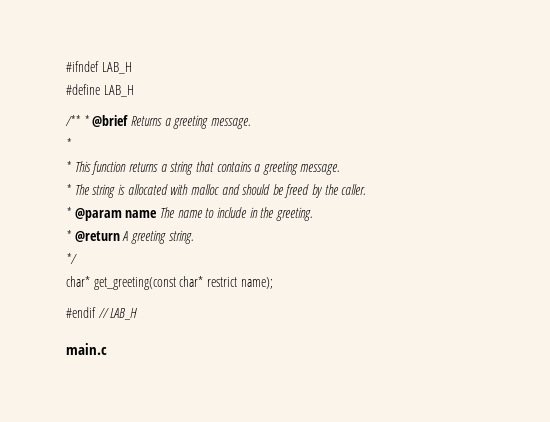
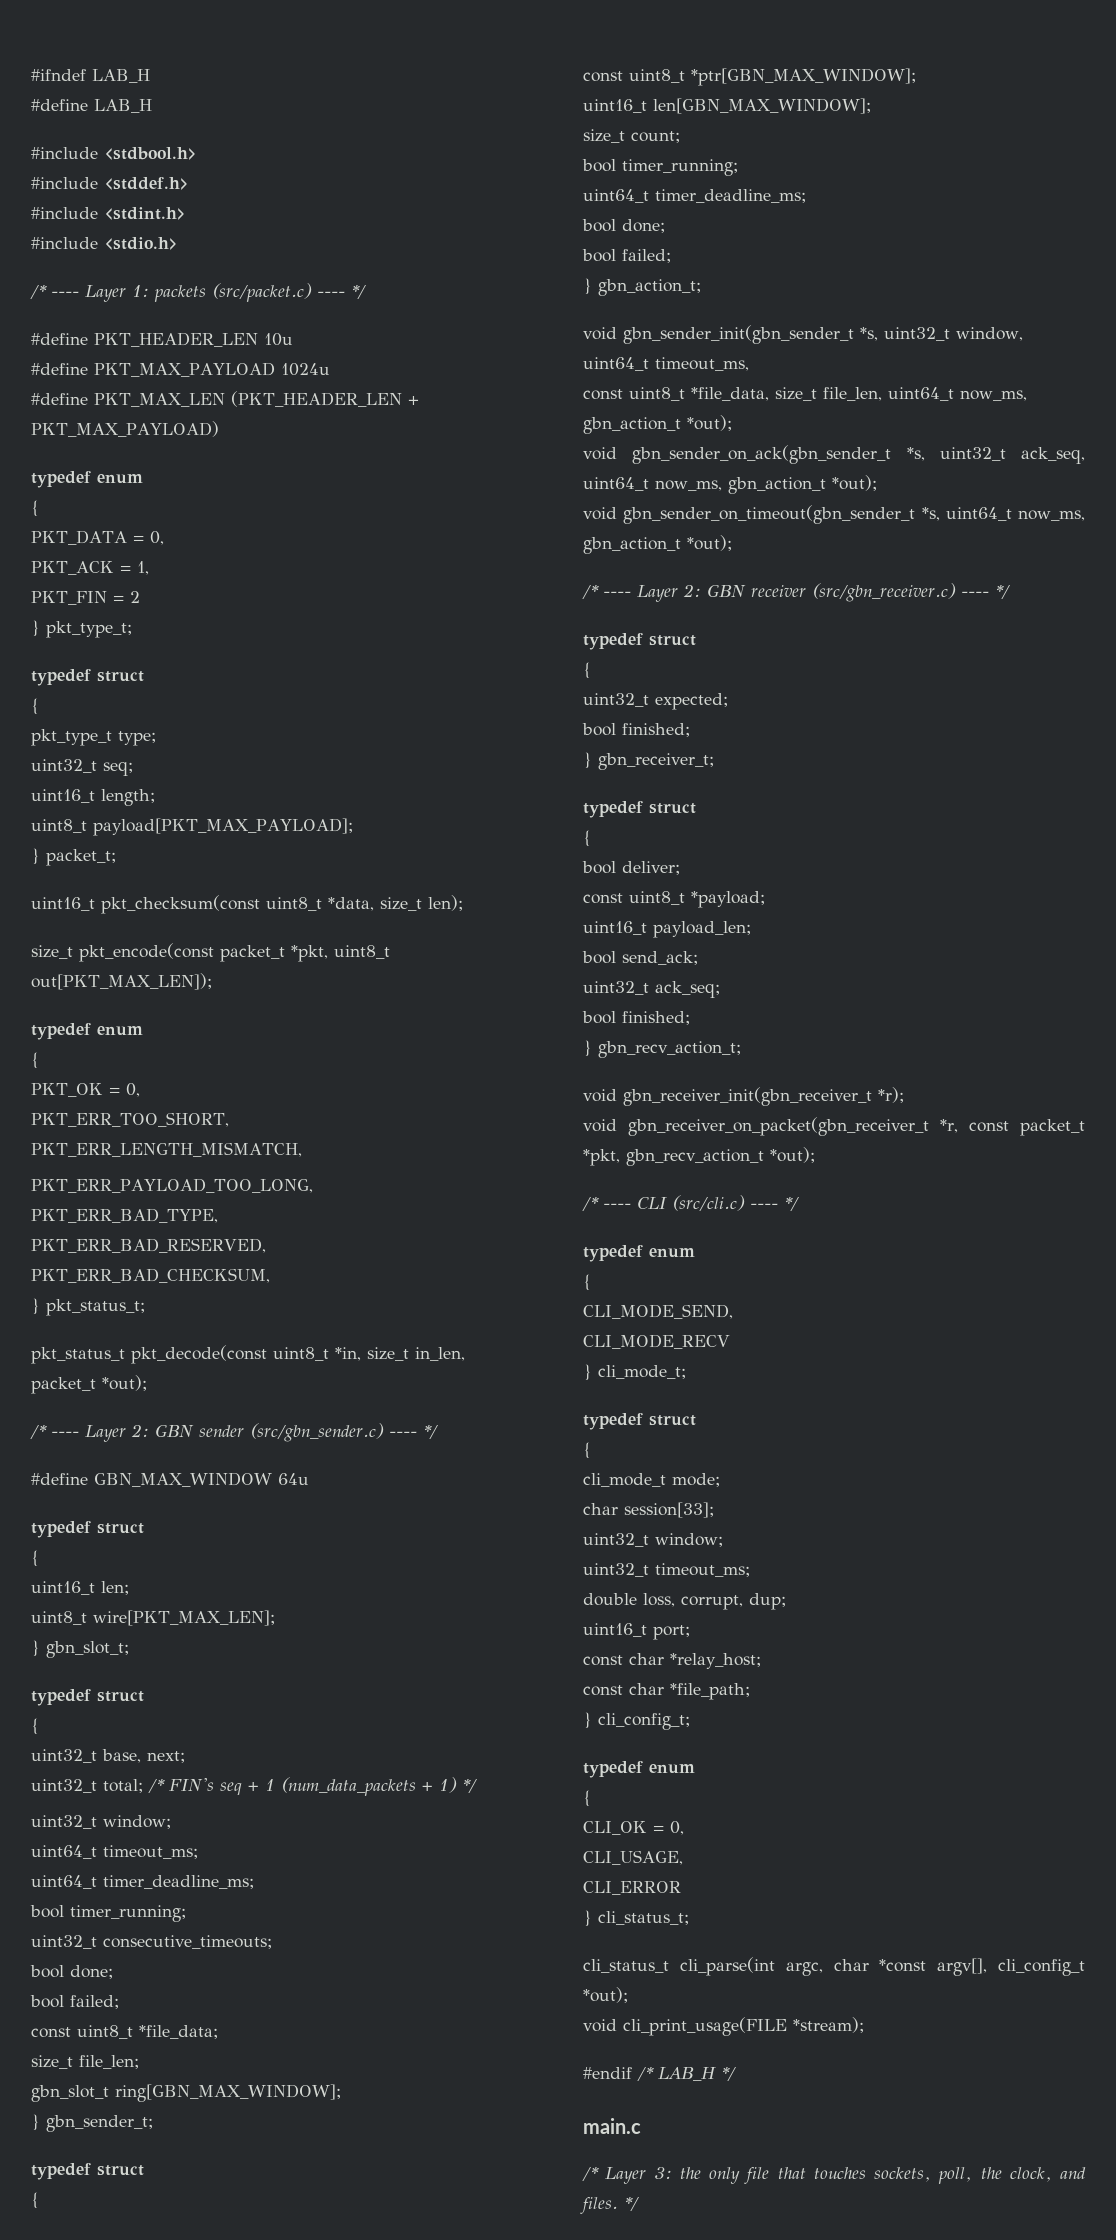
[65,115,251,129] [66,138,72,149] [66,161,341,175] [66,184,367,198] [66,207,313,221] [66,230,194,244] [66,253,77,264] [66,276,273,290] /** * @brief Returns a greeting message. // * // * This function returns a string that contains a greeting message. // * The string is allocated with malloc and should be freed by the caller. // * @param name The name to include in the greeting. // * @return A greeting string. // */ // char* get_greeting(const char* restrict name); -> [31,147,197,160] [31,177,189,190] [31,207,186,220] [31,237,178,250] [30,283,366,302] [31,332,293,347] [31,362,330,377] [31,391,419,407] [31,421,219,437] [31,471,143,488] [31,500,40,517] [31,530,164,545] [31,561,149,575] [31,591,140,605] [31,620,132,638] [31,669,144,686] [31,698,40,715] [31,729,156,746] [31,759,133,776] [31,789,155,806] [31,818,353,836] [31,848,116,866] [31,895,463,914] [31,943,390,962] [31,973,212,990] [31,1023,143,1040] [31,1052,40,1069] [31,1083,140,1097] [31,1112,229,1127] [31,1142,302,1157] [31,1178,313,1193] [31,1208,218,1223] [31,1238,266,1253] [31,1268,270,1283] [31,1298,145,1316] [31,1345,465,1364] [31,1375,147,1394] [30,1423,438,1442] [31,1472,309,1487] [31,1521,144,1538] [31,1550,40,1567] [31,1581,129,1595] [31,1610,275,1626] [31,1640,129,1658] [31,1689,144,1706] [31,1718,40,1735] [31,1749,185,1763] [31,1777,477,1796] [31,1815,171,1829] [31,1845,198,1859] [31,1875,254,1889] [30,1905,186,1922] [31,1935,272,1949] [30,1965,113,1979] [30,1995,119,2009] [31,2025,218,2039] [31,2055,139,2069] [31,2084,341,2102] [31,2114,153,2132] [31,2163,144,2180] [31,2192,40,2209] [583,68,916,86] [583,98,871,114] [583,129,680,143] [582,159,738,176] [583,189,806,203] [582,219,665,233] [582,249,671,263] [583,278,701,296] [583,325,1023,344] [583,357,749,371] [583,387,1027,401] [583,415,732,434] [583,445,1085,464] [583,475,877,494] [583,505,1085,524] [583,535,732,554] [582,583,1010,602] [583,633,696,650] [583,662,592,679] [583,693,728,710] [582,723,690,737] [583,752,714,770] [583,801,696,818] [583,830,592,847] [582,861,680,875] [583,891,765,908] [583,921,751,938] [582,951,698,965] [583,981,720,998] [582,1011,690,1025] [583,1040,741,1058] [583,1087,904,1106] [583,1117,1085,1136] [583,1147,815,1166] [582,1195,799,1211] [583,1245,695,1262] [583,1274,592,1291] [583,1304,733,1319] [583,1334,730,1349] [583,1364,686,1381] [583,1413,696,1430] [583,1442,592,1459] [583,1473,720,1487] [583,1502,714,1518] [583,1533,723,1547] [583,1563,750,1577] [583,1593,786,1610] [583,1623,690,1640] [583,1653,761,1669] [583,1683,750,1700] [583,1712,690,1730] [583,1761,695,1778] [583,1790,592,1807] [583,1821,684,1835] [583,1850,683,1865] [583,1881,681,1895] [583,1910,689,1927] [583,1957,1085,1976] [583,1987,628,2003] [583,2017,864,2036] #include <stdbool.h> // #include <stddef.h> // #include <stdint.h> // #include <stdio.h> // /* ---- Layer 1: packets (src/packet.c) ---- */ // #define PKT_HEADER_LEN 10u // #define PKT_MAX_PAYLOAD 1024u // #define PKT_MAX_LEN (PKT_HEADER_LEN + PKT_MAX_PAYLOAD) // typedef enum // { // PKT_DATA = 0, // PKT_ACK = 1, // PKT_FIN = 2 // } pkt_type_t; // typedef struct // { // pkt_type_t type; // uint32_t seq; // uint16_t length; // uint8_t payload[PKT_MAX_PAYLOAD]; // } packet_t; // uint16_t pkt_checksum(const uint8_t *data, size_t len); // size_t pkt_encode(const packet_t *pkt, uint8_t out[PKT_MAX_LEN]); // typedef enum // { // PKT_OK = 0, // PKT_ERR_TOO_SHORT, // PKT_ERR_LENGTH_MISMATCH, // PKT_ERR_PAYLOAD_TOO_LONG, // PKT_ERR_BAD_TYPE, // PKT_ERR_BAD_RESERVED, // PKT_ERR_BAD_CHECKSUM, // } pkt_status_t; // pkt_status_t pkt_decode(const uint8_t *in, size_t in_len, packet_t *out); // /* ---- Layer 2: GBN sender (src/gbn_sender.c) ---- */ // #define GBN_MAX_WINDOW 64u // typedef struct // { // uint16_t len; // uint8_t wire[PKT_MAX_LEN]; // } gbn_slot_t; // typedef struct // { // uint32_t base, next; // uint32_t total; /* FIN's seq + 1 (num_data_packets + 1) */ // uint32_t window; // uint64_t timeout_ms; // uint64_t timer_deadline_ms; // bool timer_running; // uint32_t consecutive_timeouts; // bool done; // bool failed; // const uint8_t *file_data; // size_t file_len; // gbn_slot_t ring[GBN_MAX_WINDOW]; // } gbn_sender_t; // typedef struct // { // const uint8_t *ptr[GBN_MAX_WINDOW]; // uint16_t len[GBN_MAX_WINDOW]; // size_t count; // bool timer_running; // uint64_t timer_deadline_ms; // bool done; // bool failed; // } gbn_action_t; // void gbn_sender_init(gbn_sender_t *s, uint32_t window, uint64_t timeout_ms, // const uint8_t *file_data, size_t file_len, uint64_t now_ms, gbn_action_t *out); // void gbn_sender_on_ack(gbn_sender_t *s, uint32_t ack_seq, uint64_t now_ms, gbn_action_t *out); // void gbn_sender_on_timeout(gbn_sender_t *s, uint64_t now_ms, gbn_action_t *out); // /* ---- Layer 2: GBN receiver (src/gbn_receiver.c) ---- */ // typedef struct // { // uint32_t expected; // bool finished; // } gbn_receiver_t; // typedef struct // { // bool deliver; // const uint8_t *payload; // uint16_t payload_len; // bool send_ack; // uint32_t ack_seq; // bool finished; // } gbn_recv_action_t; // void gbn_receiver_init(gbn_receiver_t *r); // void gbn_receiver_on_packet(gbn_receiver_t *r, const packet_t *pkt, gbn_recv_action_t *out); // /* ---- CLI (src/cli.c) ---- */ // typedef enum // { // CLI_MODE_SEND, // CLI_MODE_RECV // } cli_mode_t; // typedef struct // { // cli_mode_t mode; // char session[33]; // uint32_t window; // uint32_t timeout_ms; // double loss, corrupt, dup; // uint16_t port; // const char *relay_host; // const char *file_path; // } cli_config_t; // typedef enum // { // CLI_OK = 0, // CLI_USAGE, // CLI_ERROR // } cli_status_t; // cli_status_t cli_parse(int argc, char *const argv[], cli_config_t *out); // void cli_print_usage(FILE *stream);
[97,308,138,320] // LAB_H -> [637,2067,737,2081] /* LAB_H */
(107, 349) none -> [582,2167,1086,2184] [580,2197,639,2214] // /* Layer 3: the only file that touches sockets, poll, the clock, and files. */

